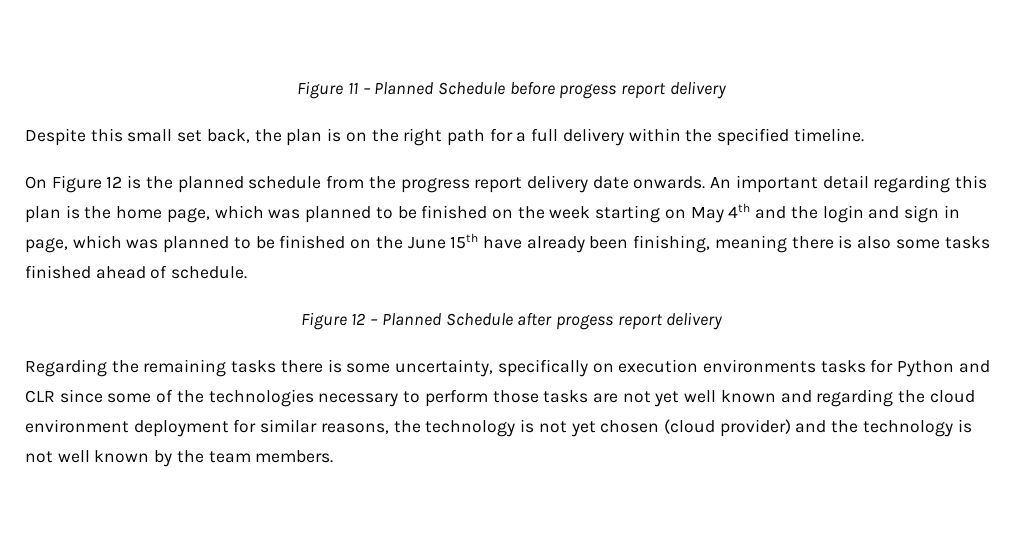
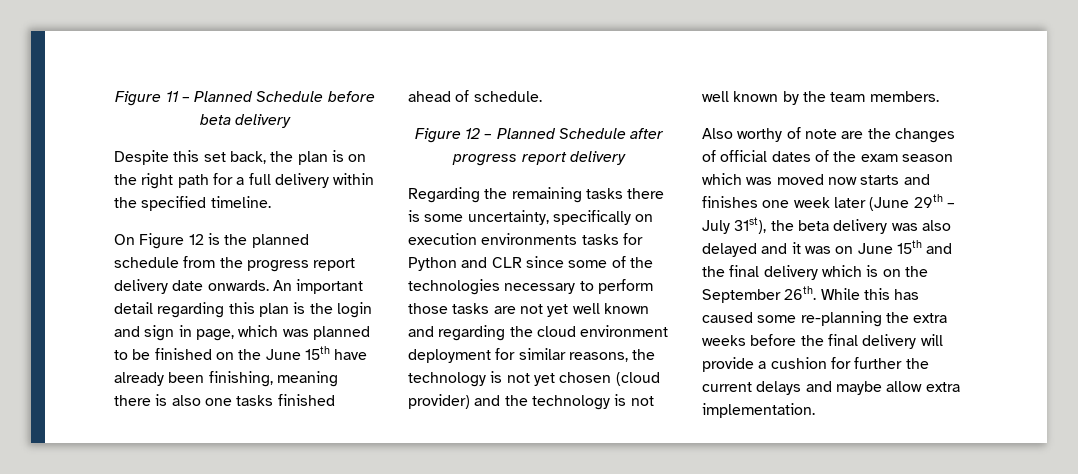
[559,83,667,99] progess report -> [199,114,231,125] beta
[127,129,173,142] small -> (200, 156) none
[116,203,818,223] home page, which was planned to be finished on the week starting on May 4th and the -> (333, 308) none
[895,239,940,249] some -> [204,398,232,406] one
[555,315,613,330] progess -> [452,154,518,166] progress
(334, 456) none -> [702,127,955,143] [702,150,953,162] [702,173,930,185] [702,194,955,211] [702,217,951,234] [702,240,953,257] [702,265,928,280] [702,286,920,303] [702,311,948,327] [702,334,943,349] [702,357,929,372] [702,381,960,395] [702,403,815,418] // Also worthy of note are the changes of official dates of the exam season which was moved now starts and finishes one week later (June 29th – July 31st), the beta delivery was also delayed and it was on June 15th and the final delivery which is on the September 26th. While this has caused some re-planning the extra weeks before the final delivery will provide a cushion for further the current delays and maybe allow extra implementation.

